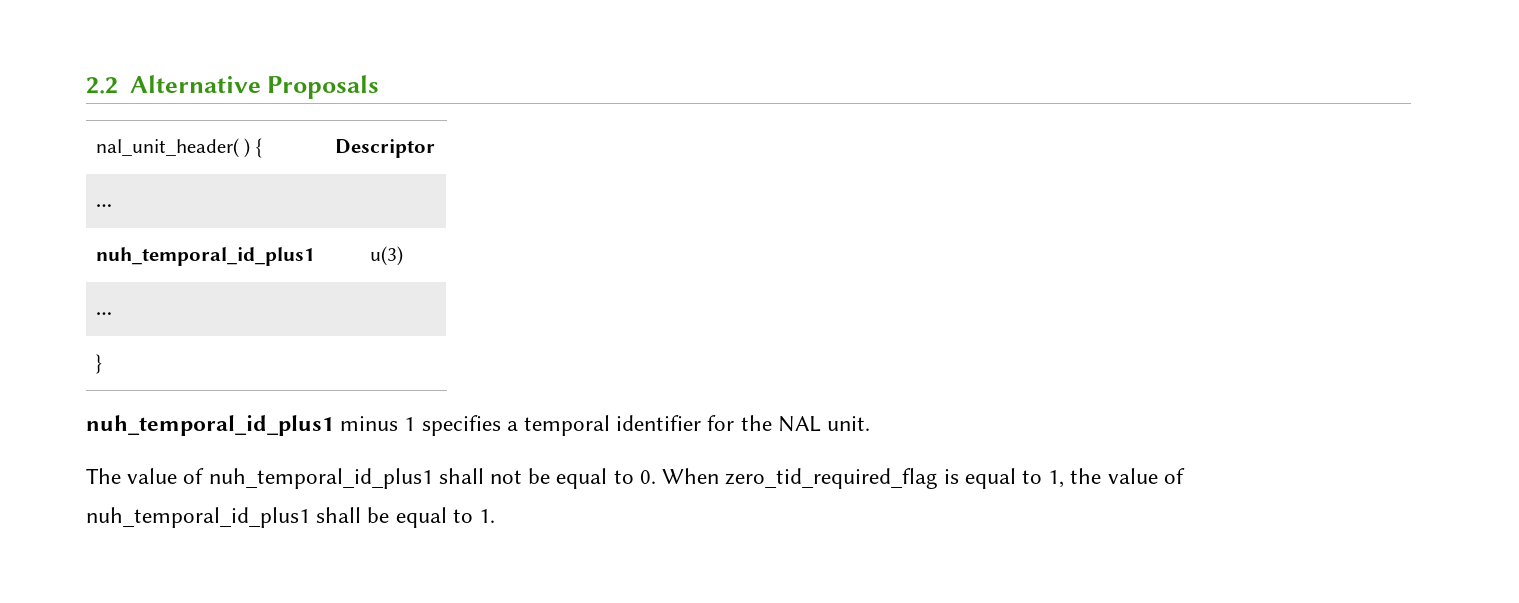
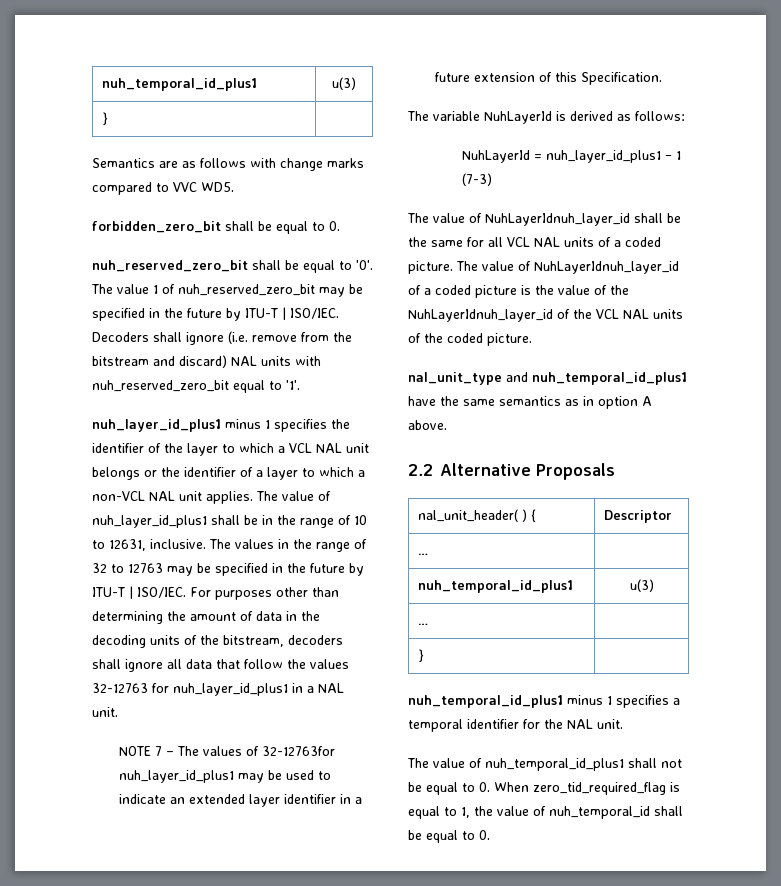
(86, 85) none -> [101,78,257,91] [332,77,356,90] [101,112,108,125] [92,158,364,171] [92,182,234,195] [92,221,340,234] [92,260,373,273] [91,284,363,297] [92,307,339,321] [92,331,352,345] [92,355,321,368] [92,380,300,393] [92,419,350,432] [92,443,369,456] [92,467,365,480] [92,491,331,504] [92,515,367,528] [92,539,367,552] [92,563,364,576] [92,586,339,600] [92,611,320,624] [92,635,343,648] [92,659,349,672] [92,683,344,696] [92,707,118,717] [119,746,336,756] [119,770,332,783] [119,794,363,807] [435,72,663,85] [407,111,685,124] [462,150,682,163] [462,173,493,186] [407,213,681,226] [408,237,661,247] [408,261,679,274] [408,285,629,298] [408,309,683,322] [408,333,532,346] [408,372,687,385] [408,396,652,409] [408,420,447,430] nuh_temporal_id_plus1 | u(3) // } | // Semantics are as follows with change marks compared to VVC WD5. // forbidden_zero_bit shall be equal to 0. // nuh_reserved_zero_bit shall be equal to '0'. The value 1 of nuh_reserved_zero_bit may be specified in the future by ITU-T | ISO/IEC. Decoders shall ignore (i.e. remove from the bitstream and discard) NAL units with nuh_reserved_zero_bit equal to '1'. // nuh_layer_id_plus1 minus 1 specifies the identifier of the layer to which a VCL NAL unit belongs or the identifier of a layer to which a non-VCL NAL unit applies. The value of nuh_layer_id_plus1 shall be in the range of 10 to 12631, inclusive. The values in the range of 32 to 12763 may be specified in the future by ITU-T | ISO/IEC. For purposes other than determining the amount of data in the decoding units of the bitstream, decoders shall ignore all data that follow the values 32-12763 for nuh_layer_id_plus1 in a NAL unit. // NOTE 7 – The values of 32-12763for nuh_layer_id_plus1 may be used to indicate an extended layer identifier in a future extension of this Specification. // The variable NuhLayerId is derived as follows: // NuhLayerId = nuh_layer_id_plus1 − 1 (7-3) // The value of NuhLayerIdnuh_layer_id shall be the same for all VCL NAL units of a coded picture. The value of NuhLayerIdnuh_layer_id of a coded picture is the value of the NuhLayerIdnuh_layer_id of the VCL NAL units of the coded picture. // nal_unit_type and nuh_temporal_id_plus1 have the same semantics as in option A above. //
[86,507,496,528] nuh_temporal_id_plus1 shall be equal to 1. -> [549,806,683,819] [408,830,490,843] nuh_temporal_id shall be equal to 0.

